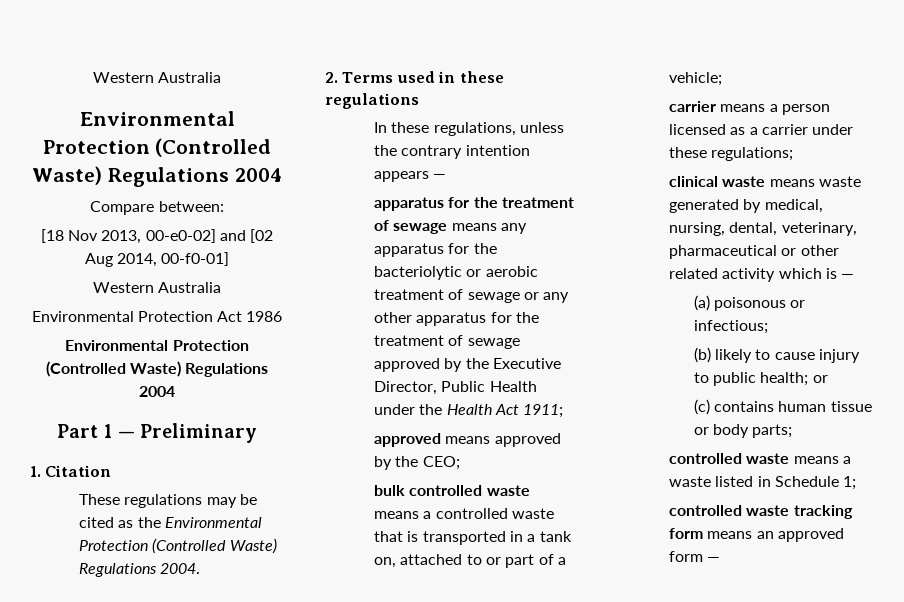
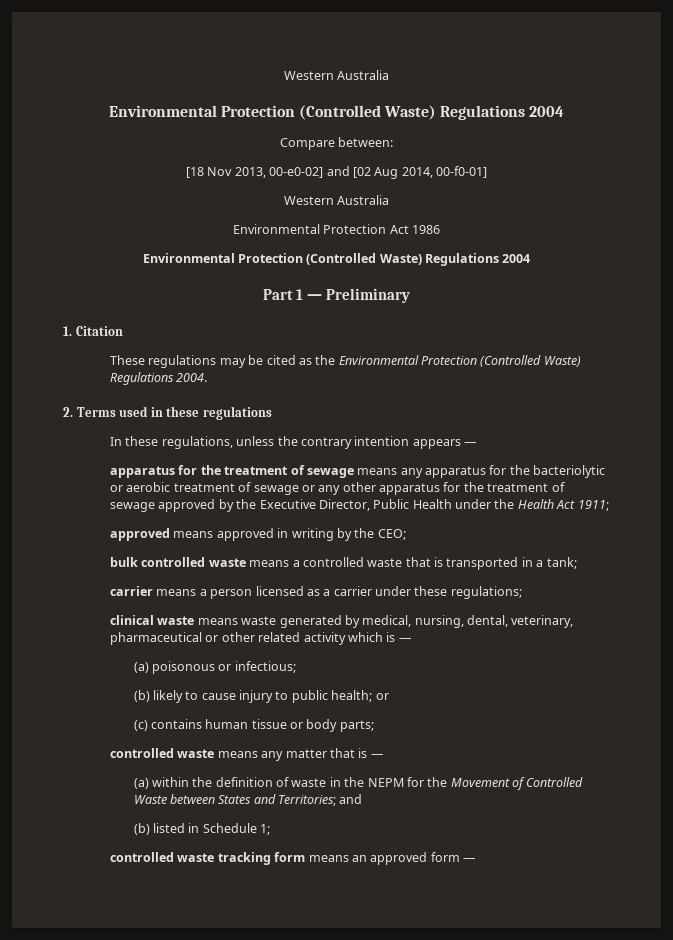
(561, 440) none -> [277,528,334,541] in writing
[539,531,572,542] [374,554,567,568] [669,72,723,86] tank on, attached to or part of a vehicle; -> [546,557,577,569] tank;
[843,456,852,464] [669,476,712,487] a waste -> [261,748,384,761] [133,777,584,790] [133,794,363,806] [133,823,150,835] any matter that is — // (a) within the definition of waste in the NEPM for the Movement of Controlled Waste between States and Territories; and // (b)

